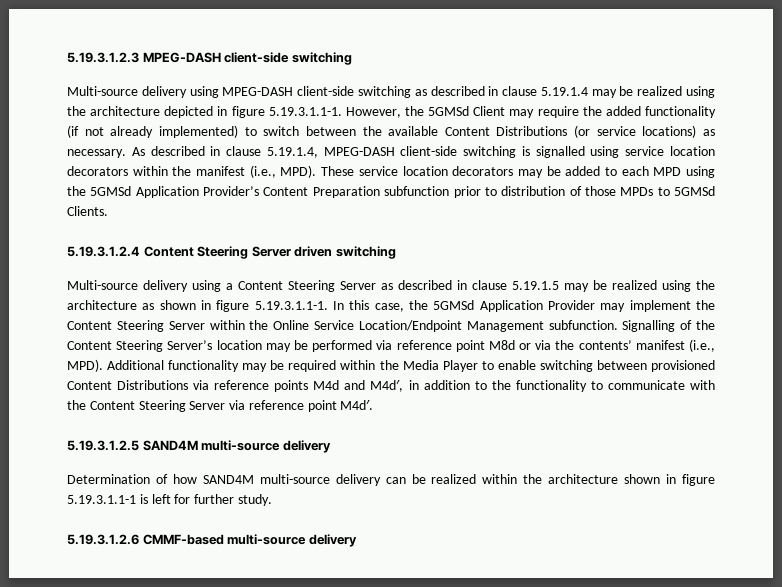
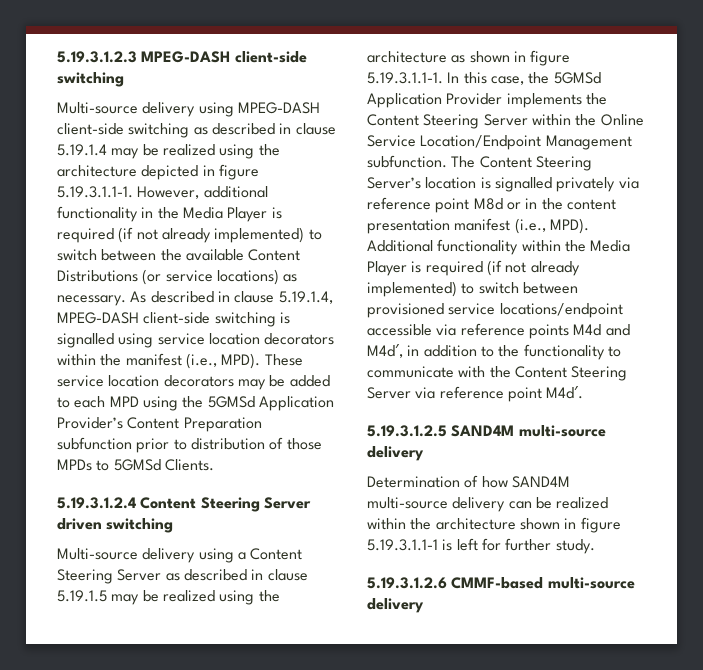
[404,106,716,118] the 5GMSd Client may require the added functionality -> [203,186,268,198] [57,206,282,222] [57,228,114,243] additional functionality in the Media Player is required
[600,300,691,312] may implement -> [506,93,582,108] implements
[622,320,716,332] Signalling of the -> [451,156,476,168] The
[265,340,373,352] may be performed -> [480,177,616,192] is signalled privately
[535,340,632,350] via the contents’ -> [525,198,616,210] [367,219,450,234] in the content presentation
[242,360,337,372] may be required -> (519, 247) none
[481,360,715,372] [67,380,189,390] to enable switching between provisioned Content Distributions -> [411,260,580,276] [367,281,578,297] [367,303,623,318] [367,324,432,336] is required (if not already implemented) to switch between provisioned service locations/endpoint accessible

